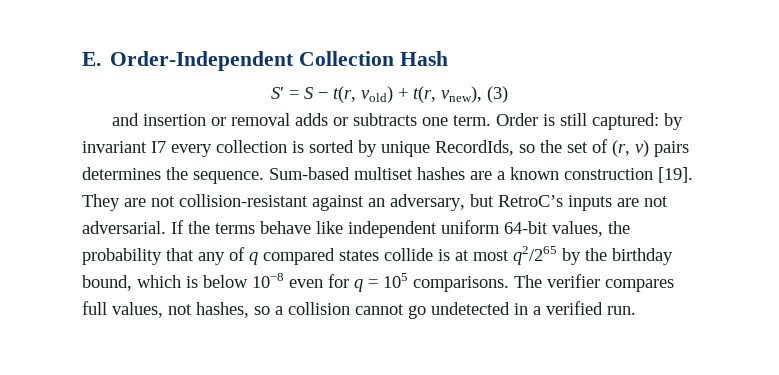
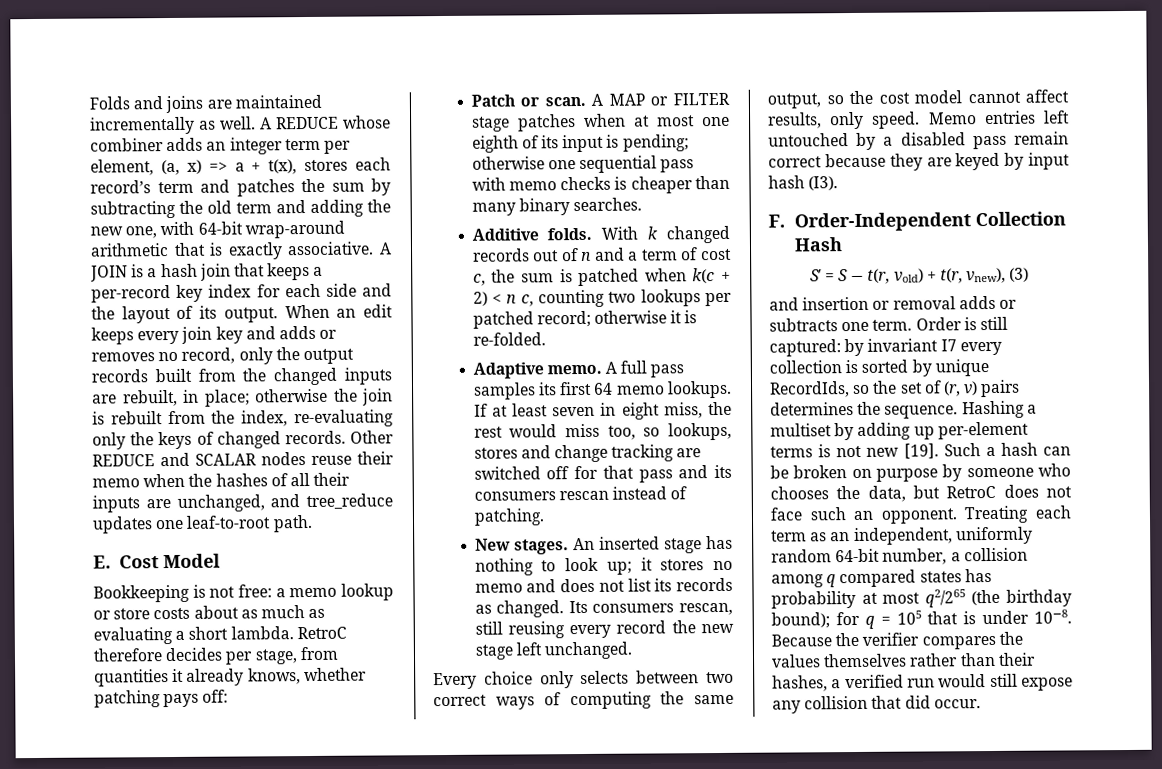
[82,52,101,66] E. -> [89,94,322,114] [90,115,391,135] [90,137,351,155] [90,157,391,176] [90,178,391,197] [90,199,391,219] [90,220,345,239] [90,241,392,260] [90,262,324,282] [91,283,392,303] [91,304,393,324] [91,325,338,345] [91,347,354,365] [91,367,392,386] [92,388,393,407] [92,409,394,428] [92,430,394,450] [92,451,394,467] [92,472,351,488] [92,493,393,513] [92,514,313,534] [93,553,221,569] [93,583,394,603] [93,605,326,620] [93,626,347,645] [93,646,339,665] [94,667,367,687] [94,689,229,708] [470,92,730,107] [471,113,730,132] [471,134,689,153] [471,155,695,174] [471,175,730,194] [471,197,642,216] [471,225,730,244] [472,247,732,262] [472,268,731,287] [472,289,732,308] [472,310,698,329] [472,332,546,346] [472,360,685,379] [472,380,732,400] [473,401,732,420] [473,422,732,441] [473,444,702,463] [473,464,732,483] [473,486,688,501] [473,508,545,526] [474,535,733,555] [474,557,733,576] [474,577,733,593] [474,600,733,618] [474,620,734,639] [474,641,633,660] [433,670,734,690] [433,691,734,710] [767,89,1069,109] [768,110,1070,130] [768,131,1069,150] [768,152,1070,171] [768,175,839,191] [768,214,785,228] Folds and joins are maintained incrementally as well. A REDUCE whose combiner adds an integer term per element, (a, x) => a + t(x), stores each record’s term and patches the sum by subtracting the old term and adding the new one, with 64-bit wrap-around arithmetic that is exactly associative. A JOIN is a hash join that keeps a per-record key index for each side and the layout of its output. When an edit keeps every join key and adds or removes no record, only the output records built from the changed inputs are rebuilt, in place; otherwise the join is rebuilt from the index, re-evaluating only the keys of changed records. Other REDUCE and SCALAR nodes reuse their memo when the hashes of all their inputs are unchanged, and tree_reduce updates one leaf-to-root path. // E. Cost Model // Bookkeeping is not free: a memo lookup or store costs about as much as evaluating a short lambda. RetroC therefore decides per stage, from quantities it already knows, whether patching pays off: // Patch or scan. A MAP or FILTER stage patches when at most one eighth of its input is pending; otherwise one sequential pass with memo checks is cheaper than many binary searches. // Additive folds. With k changed records out of n and a term of cost c, the sum is patched when k(c + 2) < n c, counting two lookups per patched record; otherwise it is re-folded. // Adaptive memo. A full pass samples its first 64 memo lookups. If at least seven in eight miss, the rest would miss too, so lookups, stores and change tracking are switched off for that pass and its consumers rescan instead of patching. // New stages. An inserted stage has nothing to look up; it stores no memo and does not list its records as changed. Its consumers rescan, still reusing every record the new stage left unchanged. // Every choice only selects between two correct ways of computing the same output, so the cost model cannot affect results, only speed. Memo entries left untouched by a disabled pass remain correct because they are keyed by input hash (I3). // F.
[269,167,693,183] [82,194,668,211] [82,220,630,238] [82,247,245,265] Sum-based multiset hashes are a known construction [19]. They are not collision-resistant against an adversary, but RetroC’s inputs are not adversarial. If the terms behave like independent uniform 64-bit values, the probability that any of -> [961,400,1037,419] [770,421,1029,441] [770,442,1071,459] [770,463,1071,482] [770,484,1072,502] [770,505,1071,524] [771,526,1033,546] [771,547,1028,565] [771,574,824,588] Hashing a multiset by adding up per-element terms is not new [19]. Such a hash can be broken on purpose by someone who chooses the data, but RetroC does not face such an opponent. Treating each term as an independent, uniformly random 64-bit number, a collision among
[384,248,450,261] collide is -> [964,568,992,583] [771,590,856,609] has probability
[562,248,673,265] [82,273,674,292] [82,301,636,319] by the birthday bound, which is below 10−8 even for q = 105 comparisons. The verifier compares full values, not hashes, so a collision cannot go undetected in a verified run. -> [971,589,1072,607] [771,609,1072,629] [771,631,1023,650] [771,652,1036,668] [772,673,1073,692] [772,695,981,714] (the birthday bound); for q = 105 that is under 10−8. Because the verifier compares the values themselves rather than their hashes, a verified run would still expose any collision that did occur.

